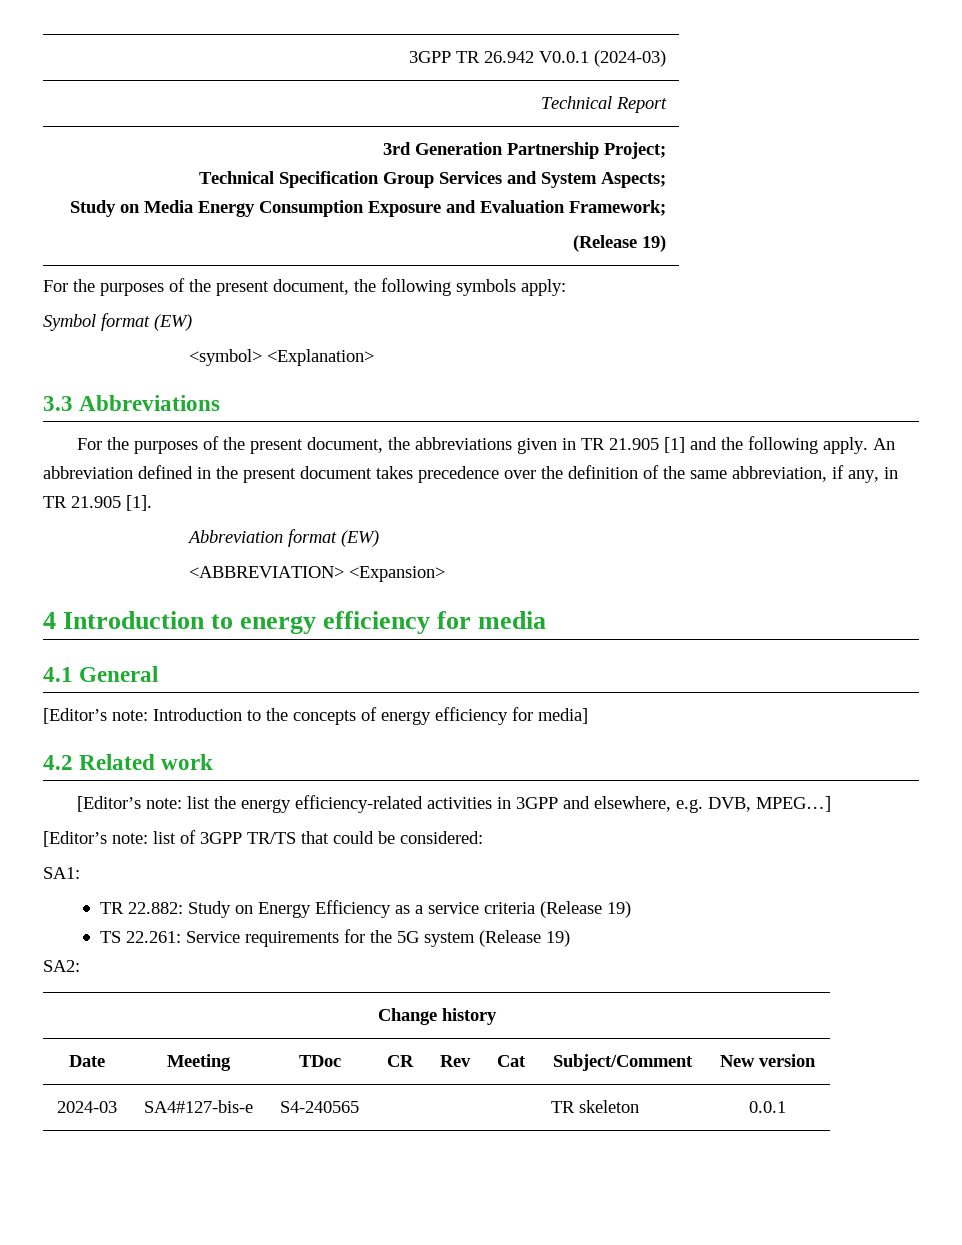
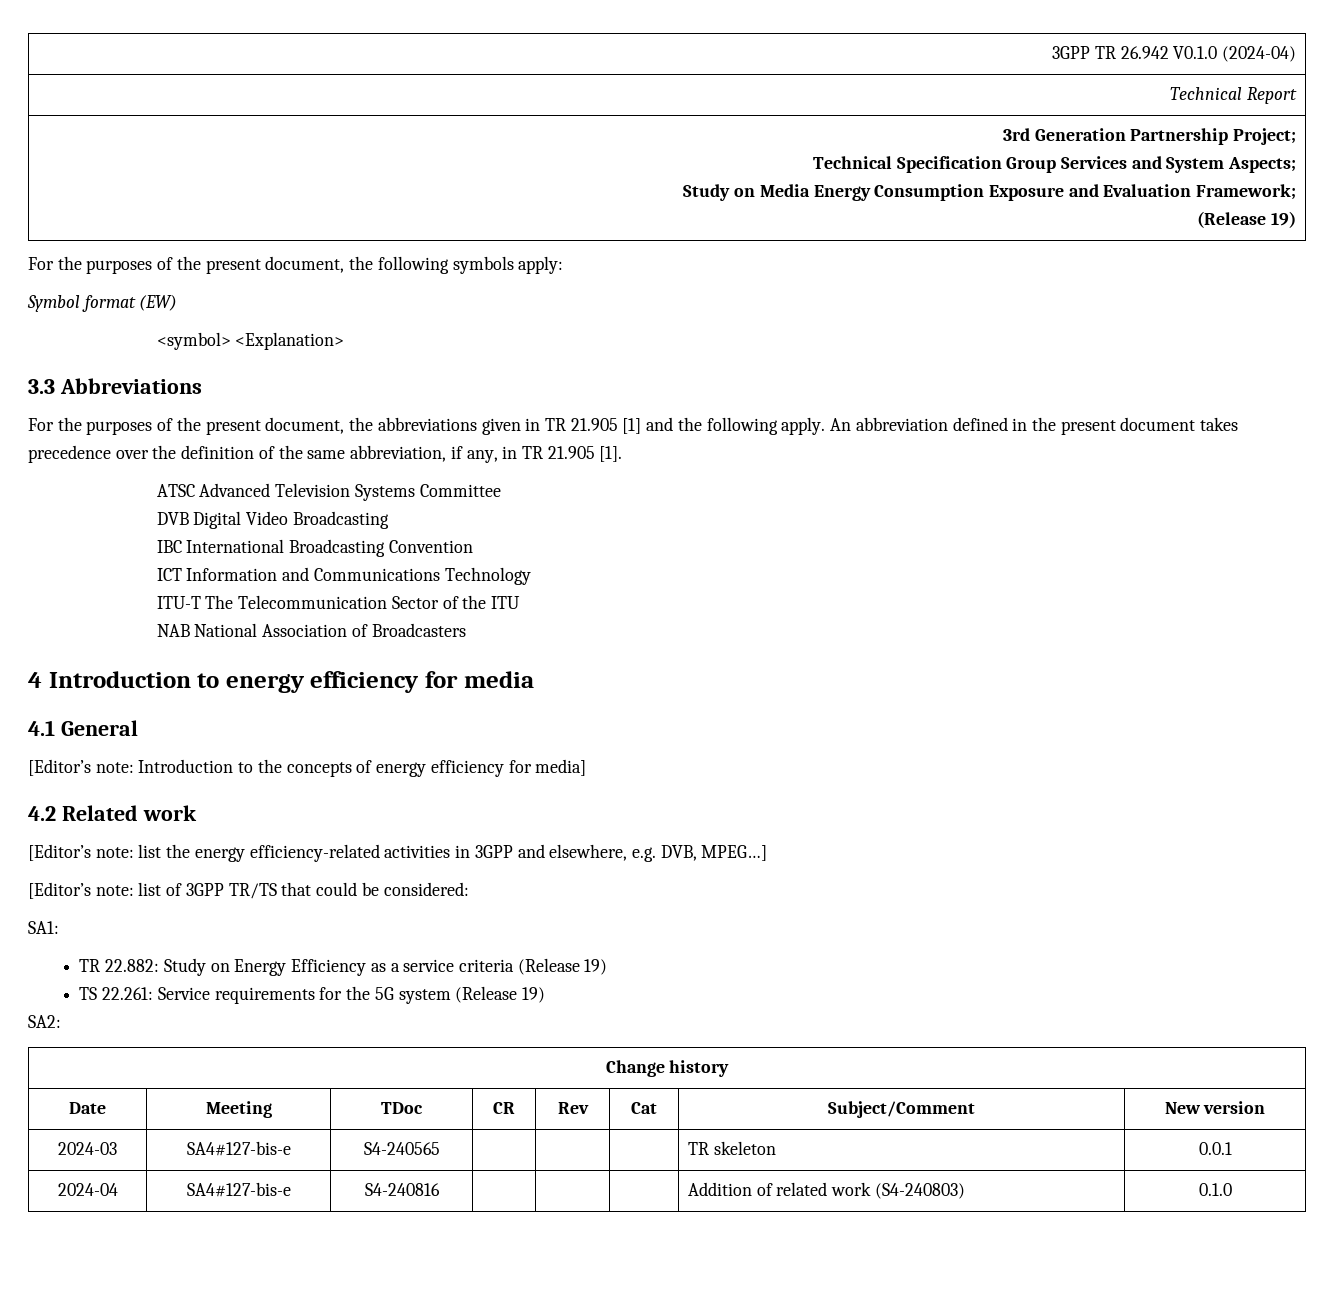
[538,50,666,67] V0.0.1 (2024-03) -> [1173,46,1297,62] V0.1.0 (2024-04)
[186,529,379,547] [188,566,445,582] Abbreviation format (EW) // <ABBREVIATION> <Expansion> -> [156,483,501,501] [156,511,389,529] [156,539,473,557] [156,567,531,585] [156,595,521,609] [156,623,466,637] ATSC Advanced Television Systems Committee // DVB Digital Video Broadcasting // IBC International Broadcasting Convention // ICT Information and Communications Technology // ITU-T The Telecommunication Sector of the ITU // NAB National Association of Broadcasters
(786, 1107) none -> [57,1183,118,1196] [186,1182,291,1197] [364,1183,440,1196] [687,1182,965,1199] [1198,1183,1232,1196] // 2024-04 | SA4#127-bis-e | S4-240816 | | | | Addition of related work (S4-240803) | 0.1.0

